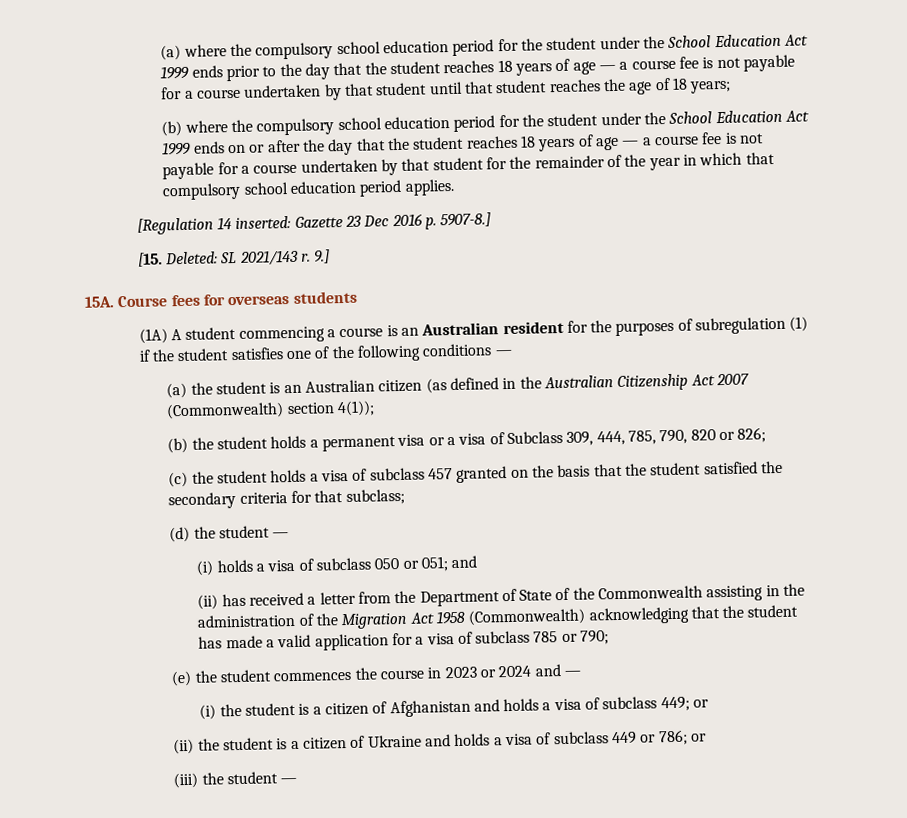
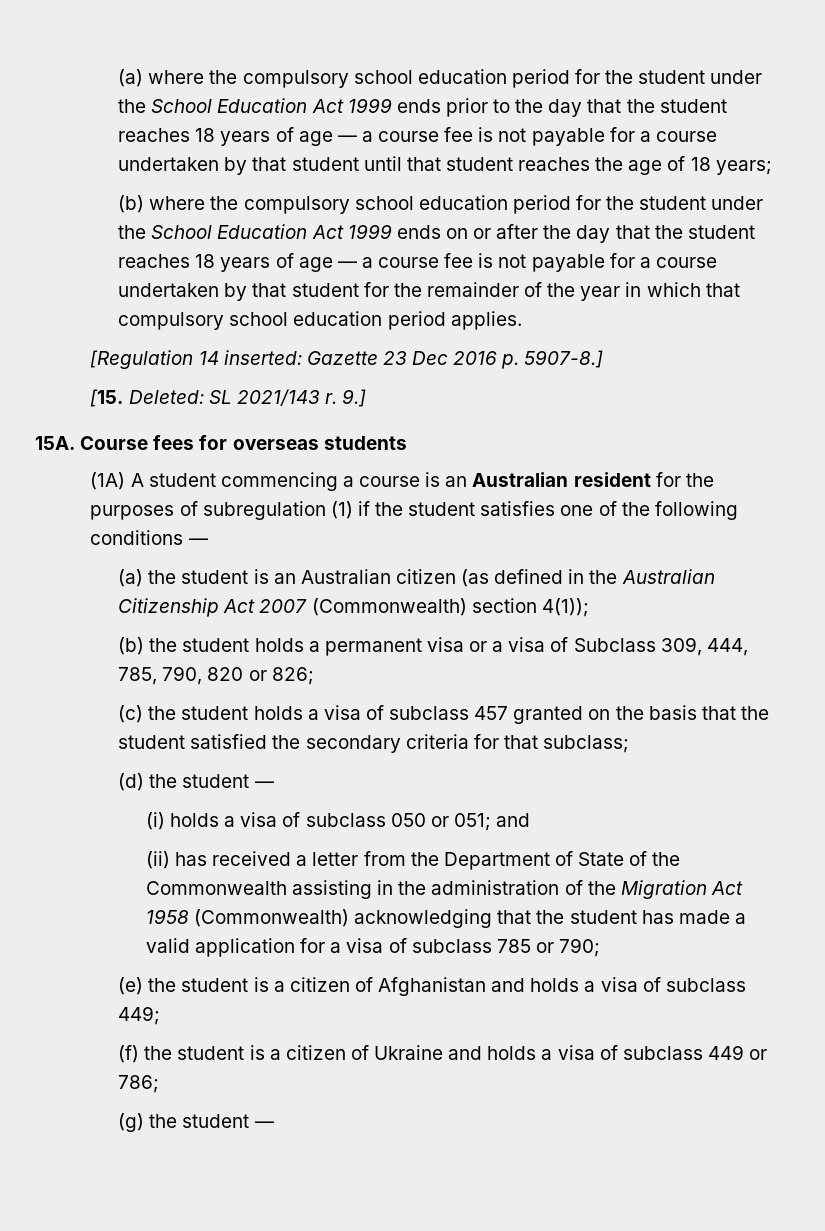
[273,664,581,682] [199,702,296,720] commences the course in 2023 or 2024 and — // (i) the student -> (249, 985) none
[693,699,710,708] [173,738,195,755] or // (ii) -> [118,1045,140,1063] // (f)
[690,733,707,742] [173,772,199,789] or // (iii) -> [118,1113,145,1132] // (g)

